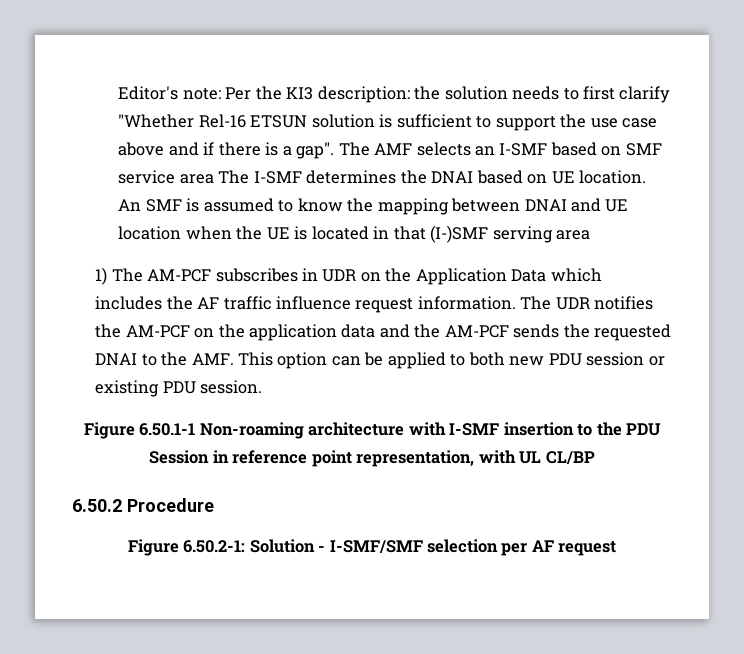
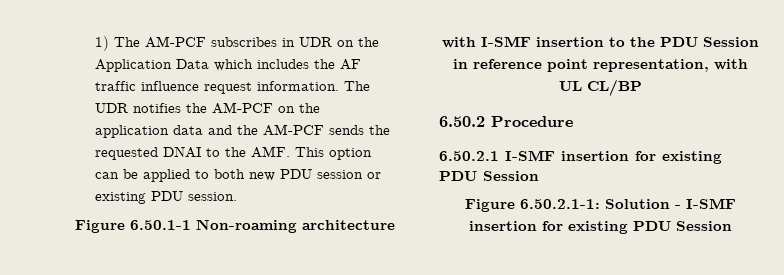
[118,86,671,103] [118,114,657,131] [118,142,662,159] [118,170,646,184] [118,198,629,215] [118,225,590,243] Editor's note: Per the KI3 description: the solution needs to first clarify "Whether Rel-16 ETSUN solution is sufficient to support the use case above and if there is a gap". The AMF selects an I-SMF based on SMF service area The I-SMF determines the DNAI based on UE location. An SMF is assumed to know the mapping between DNAI and UE location when the UE is located in that (I-)SMF serving area // -> (94, 43) none
[127,539,246,556] // Figure 6.50.2-1: -> [439,150,722,164] [439,171,539,181] [464,199,600,212] // 6.50.2.1 I-SMF insertion for existing PDU Session // Figure 6.50.2.1-1:
[329,539,617,556] I-SMF/SMF selection per AF request -> [685,198,736,209] [468,221,732,234] I-SMF insertion for existing PDU Session

